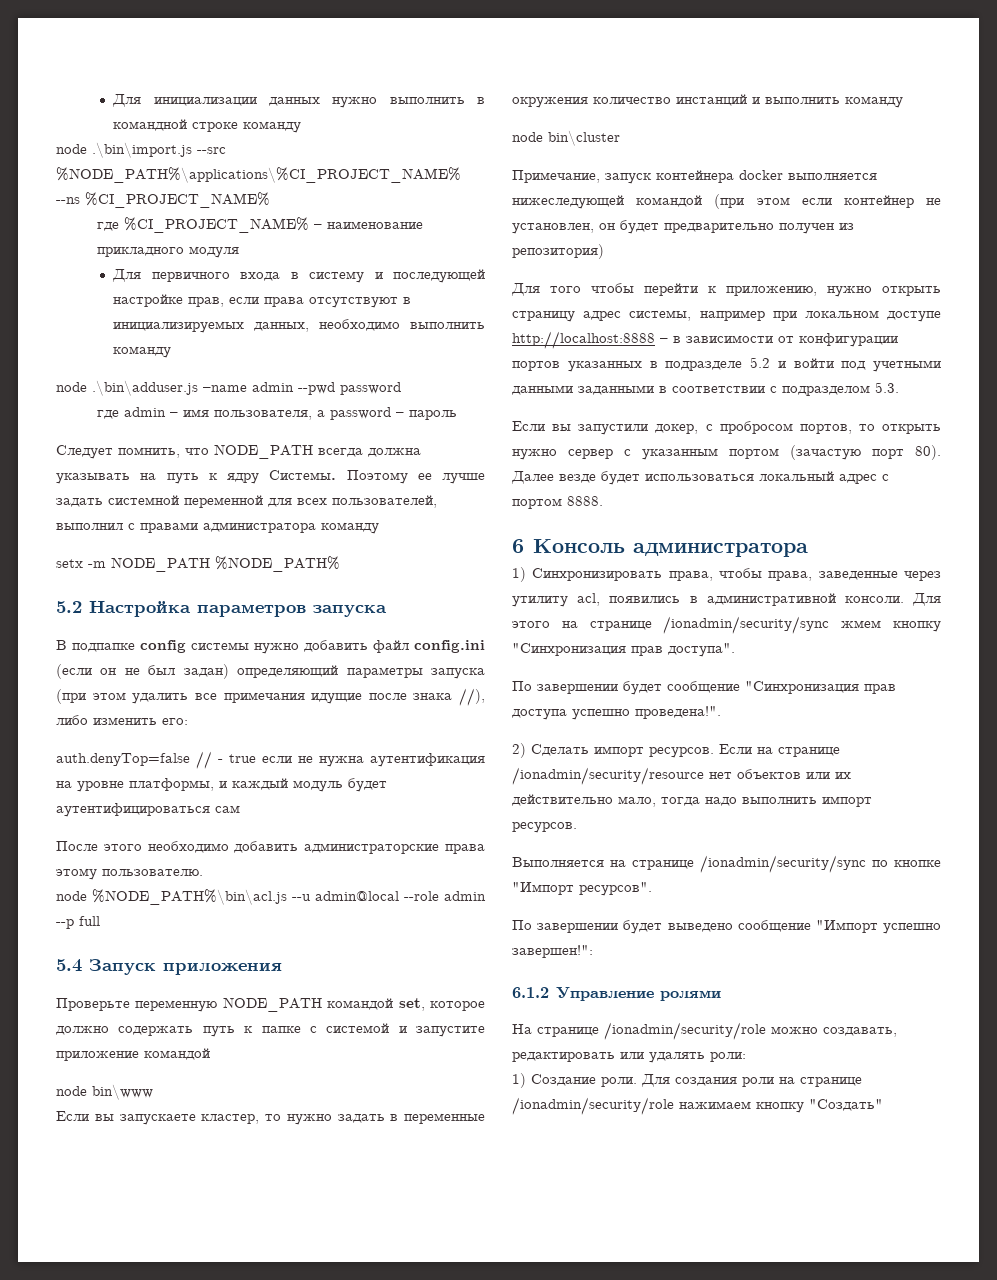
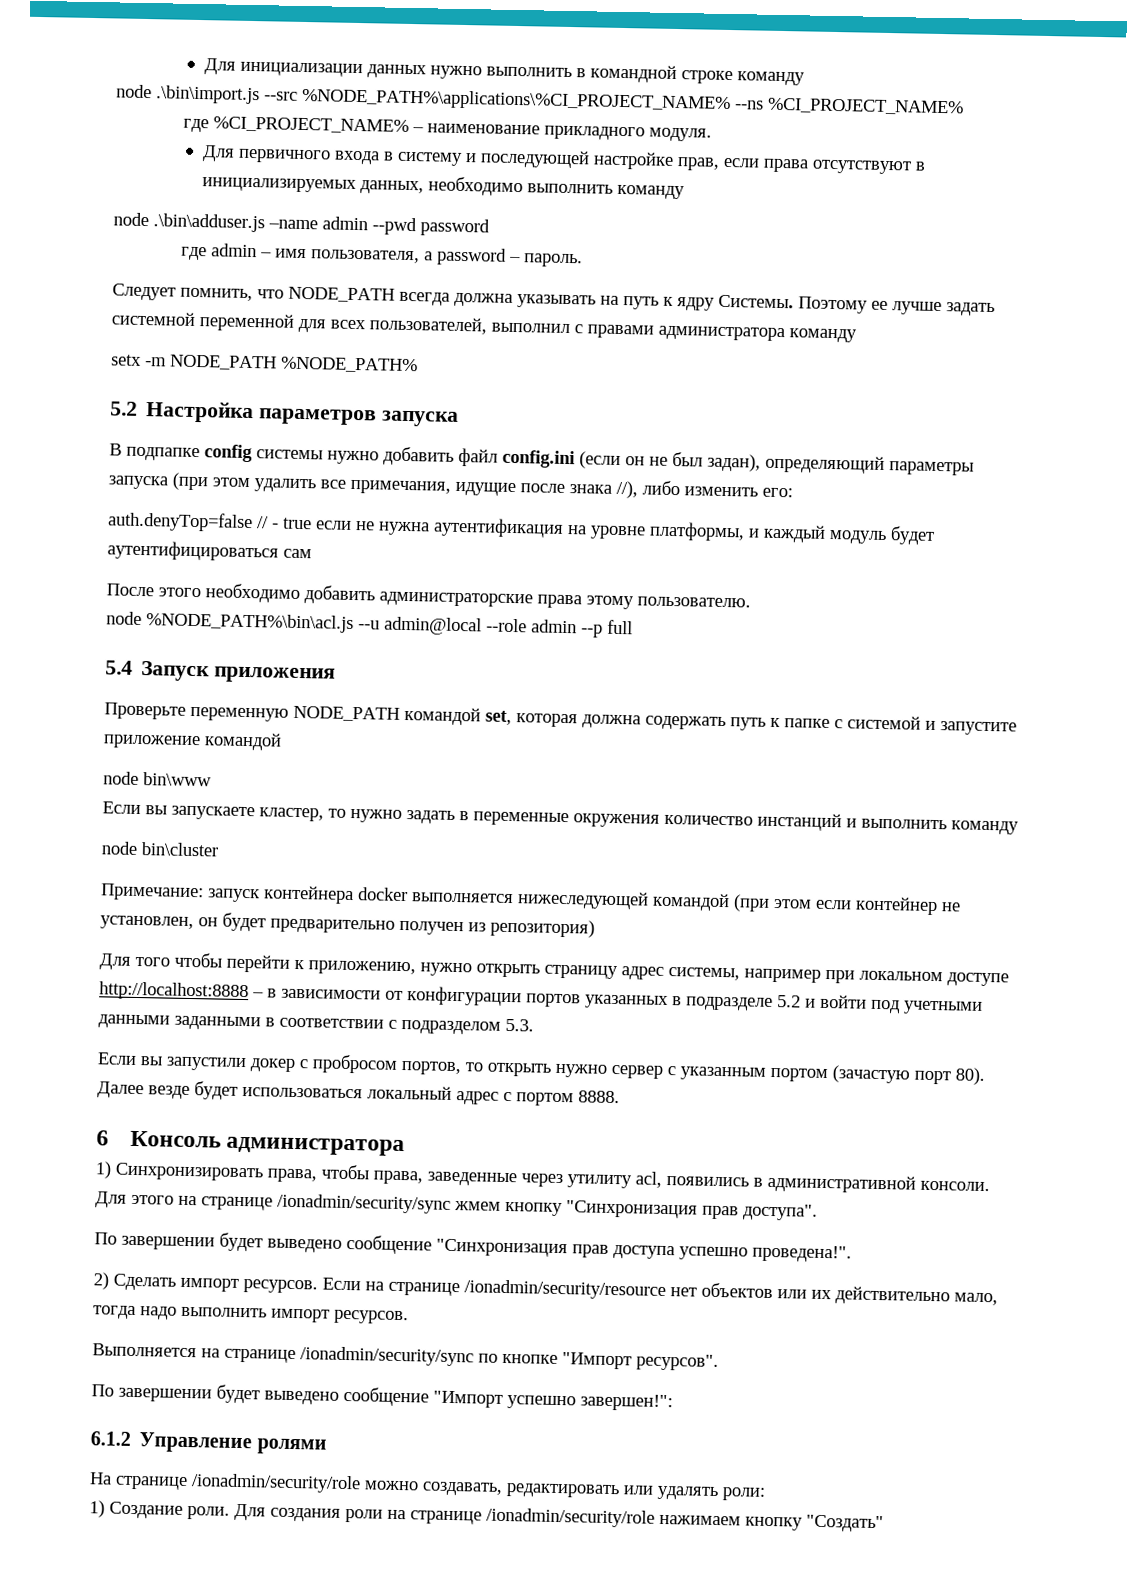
[189,246,240,258] модуля -> [648,127,712,142] модуля.
[409,410,458,420] пароль -> [522,253,583,268] пароль.
[183,664,229,679] задан) -> [707,453,761,472] задан),
[223,692,305,703] примечания -> [350,479,451,495] примечания,
[429,1001,485,1011] [56,1026,109,1035] которое должно -> [516,713,641,729] которая должна
[512,170,600,183] Примечание, -> [100,883,204,902] Примечание:
[655,424,699,434] докер, -> [250,1058,296,1072] докер
(662, 688) none -> [267,1238,342,1253] выведено

